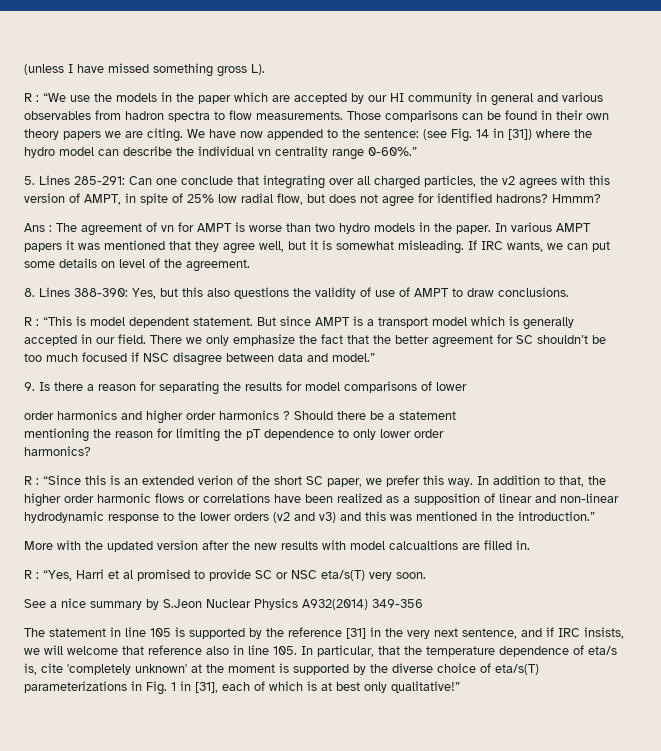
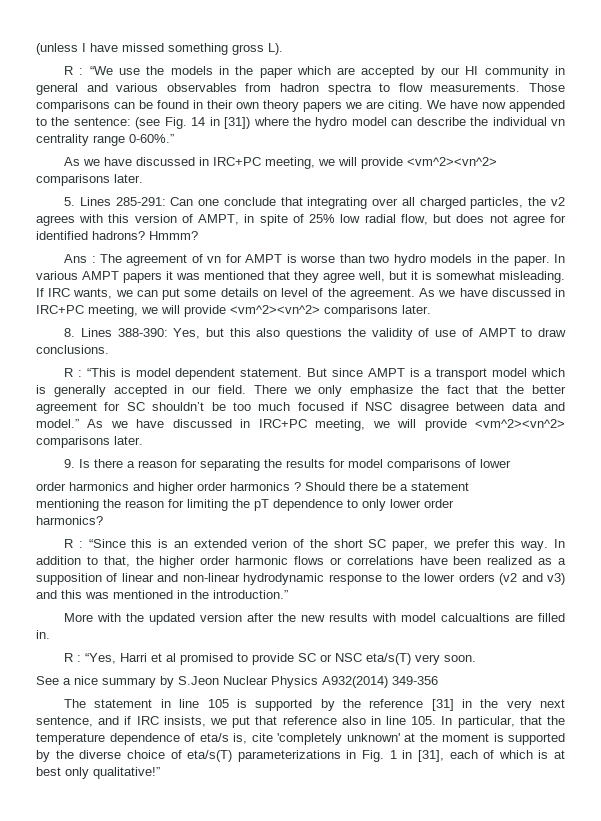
(417, 151) none -> [64,157,498,169] [36,174,143,186] // As we have discussed in IRC+PC meeting, we will provide <vm^2><vn^2> comparisons later.
(250, 265) none -> [419,288,566,297] [36,305,431,317] As we have discussed in IRC+PC meeting, we will provide <vm^2><vn^2> comparisons later.
(375, 357) none -> [87,419,565,431] [36,436,143,448] As we have discussed in IRC+PC meeting, we will provide <vm^2><vn^2> comparisons later.
[44,645,118,655] will welcome -> [232,716,251,728] put

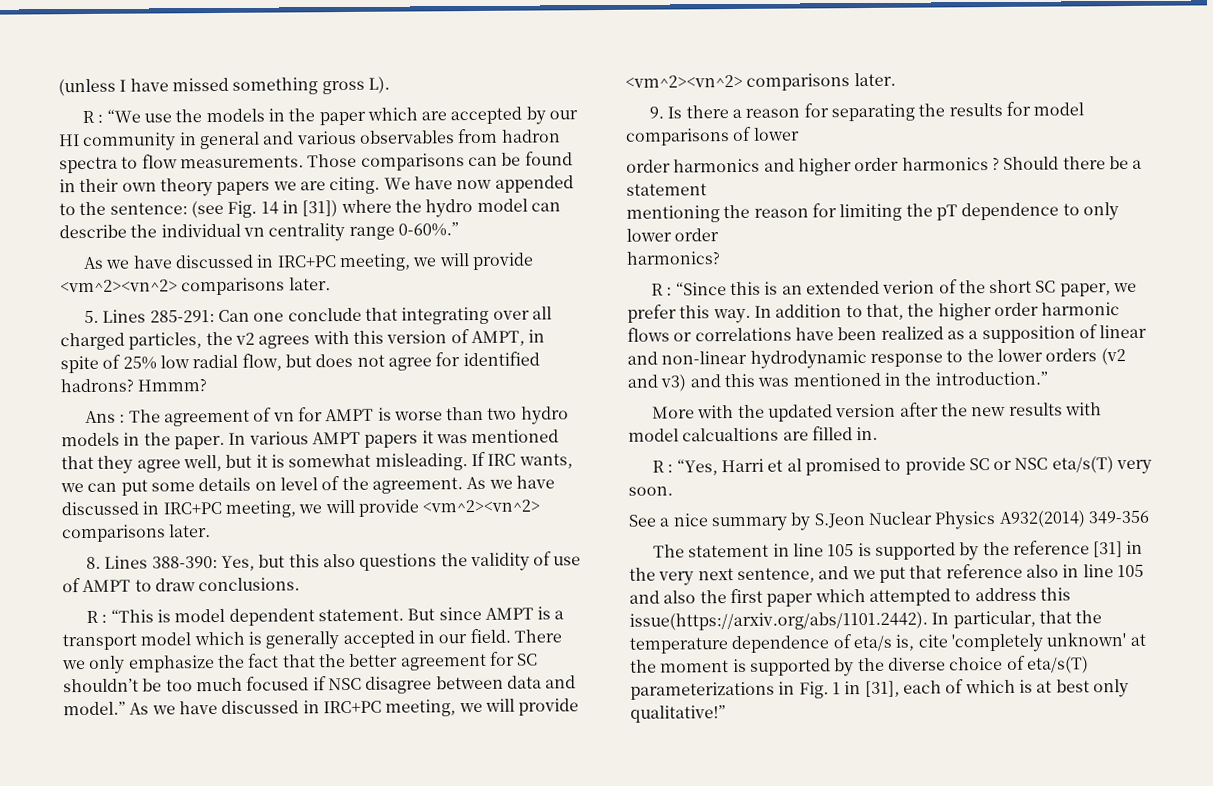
[124,716,206,727] if IRC insists, -> (850, 573) none
[411,716,437,725] 105. -> [1116,564,1144,578] [629,587,1071,607] [629,611,928,631] 105 and also the first paper which attempted to address this issue(https://arxiv.org/abs/1101.2442).

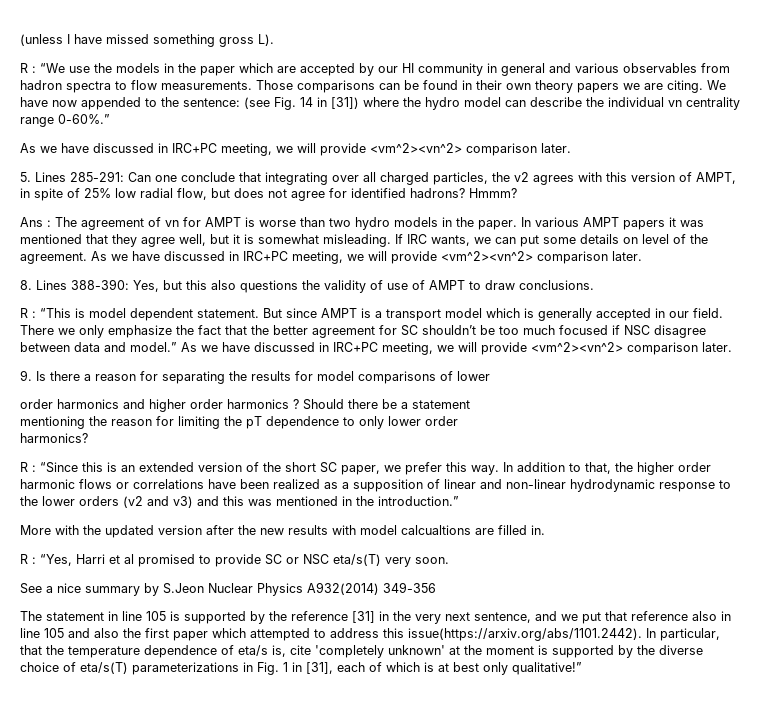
[181,277,286,296] comparisons -> [466,143,537,156] comparison
[61,524,166,543] comparisons -> [537,251,608,264] comparison
[746,73,851,91] comparisons -> [627,342,698,355] comparison
[882,280,936,294] verion -> [198,462,242,472] version

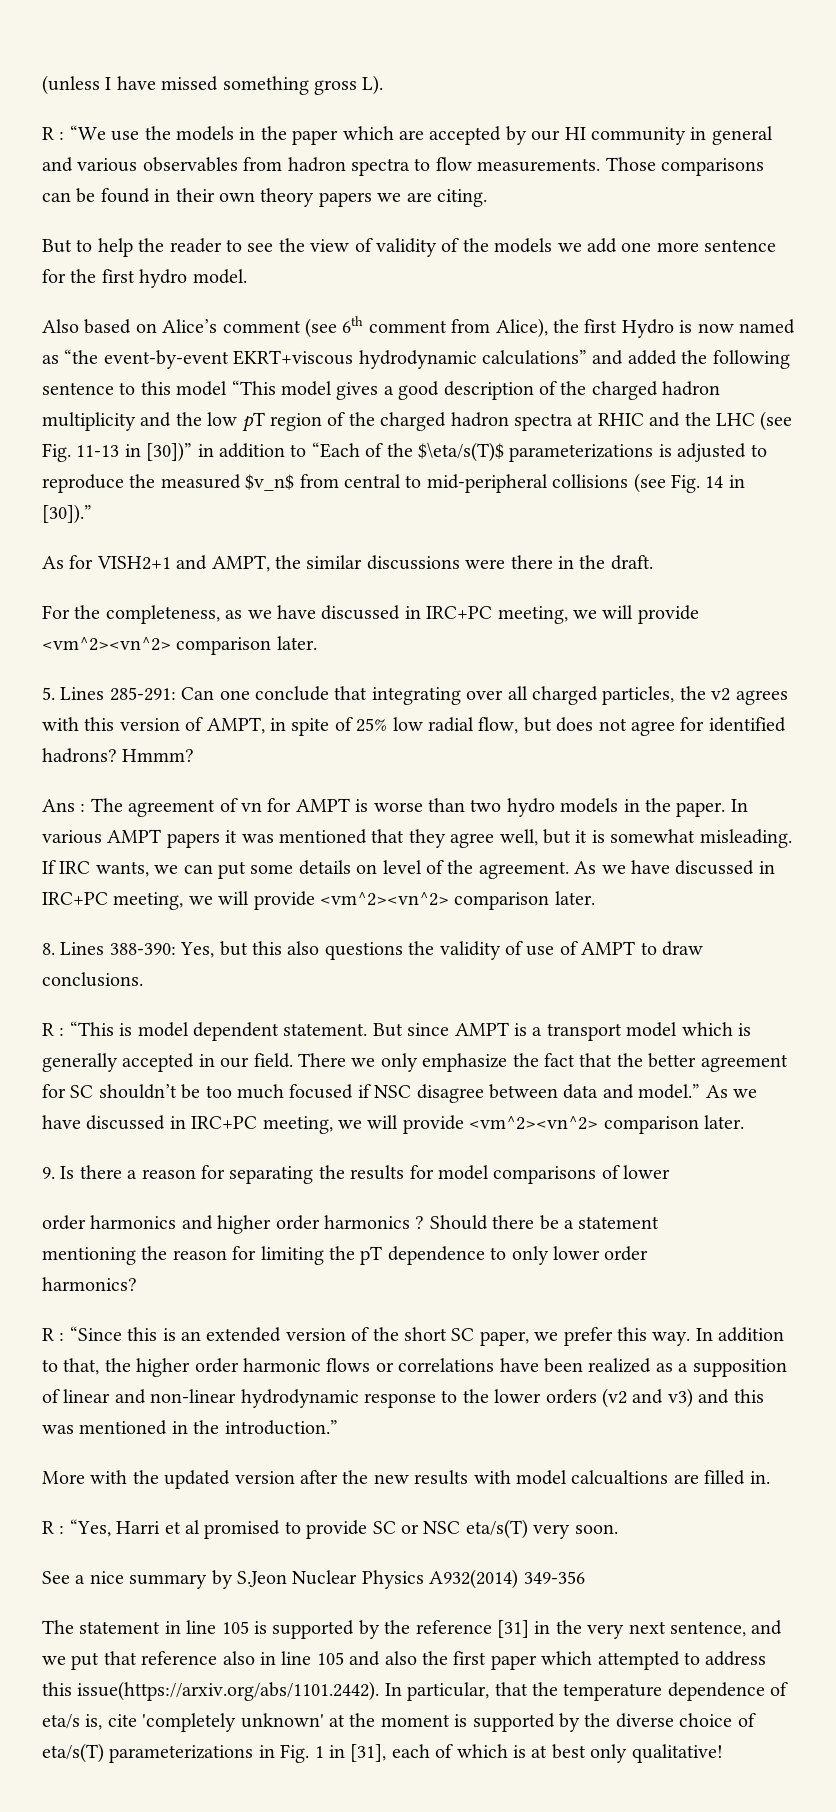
[707,80,726,90] [20,97,740,110] [20,114,110,127] [20,143,36,153] We have now appended to the sentence: (see Fig. 14 in [31]) where the hydro model can describe the individual vn centrality range 0-60%.” // As -> [42,238,777,257] [42,269,247,288] [42,316,795,338] [42,349,790,369] [42,380,721,400] [42,411,793,432] [42,442,767,462] [42,473,745,493] [42,504,92,524] [42,555,653,572] [42,605,243,624] // But to help the reader to see the view of validity of the models we add one more sentence for the first hydro model. // Also based on Alice’s comment (see 6th comment from Alice), the first Hydro is now named as “the event-by-event EKRT+viscous hydrodynamic calculations” and added the following sentence to this model “This model gives a good description of the charged hadron multiplicity and the low pT region of the charged hadron spectra at RHIC and the LHC (see Fig. 11-13 in [30])” in addition to “Each of the $\eta/s(T)$ parameterizations is adjusted to reproduce the measured $v_n$ from central to mid-peripheral collisions (see Fig. 14 in [30]).” // As for VISH2+1 and AMPT, the similar discussions were there in the draft. // For the completeness, as
[512,662,582,675] qualitative!” -> [631,1744,723,1763] qualitative!

